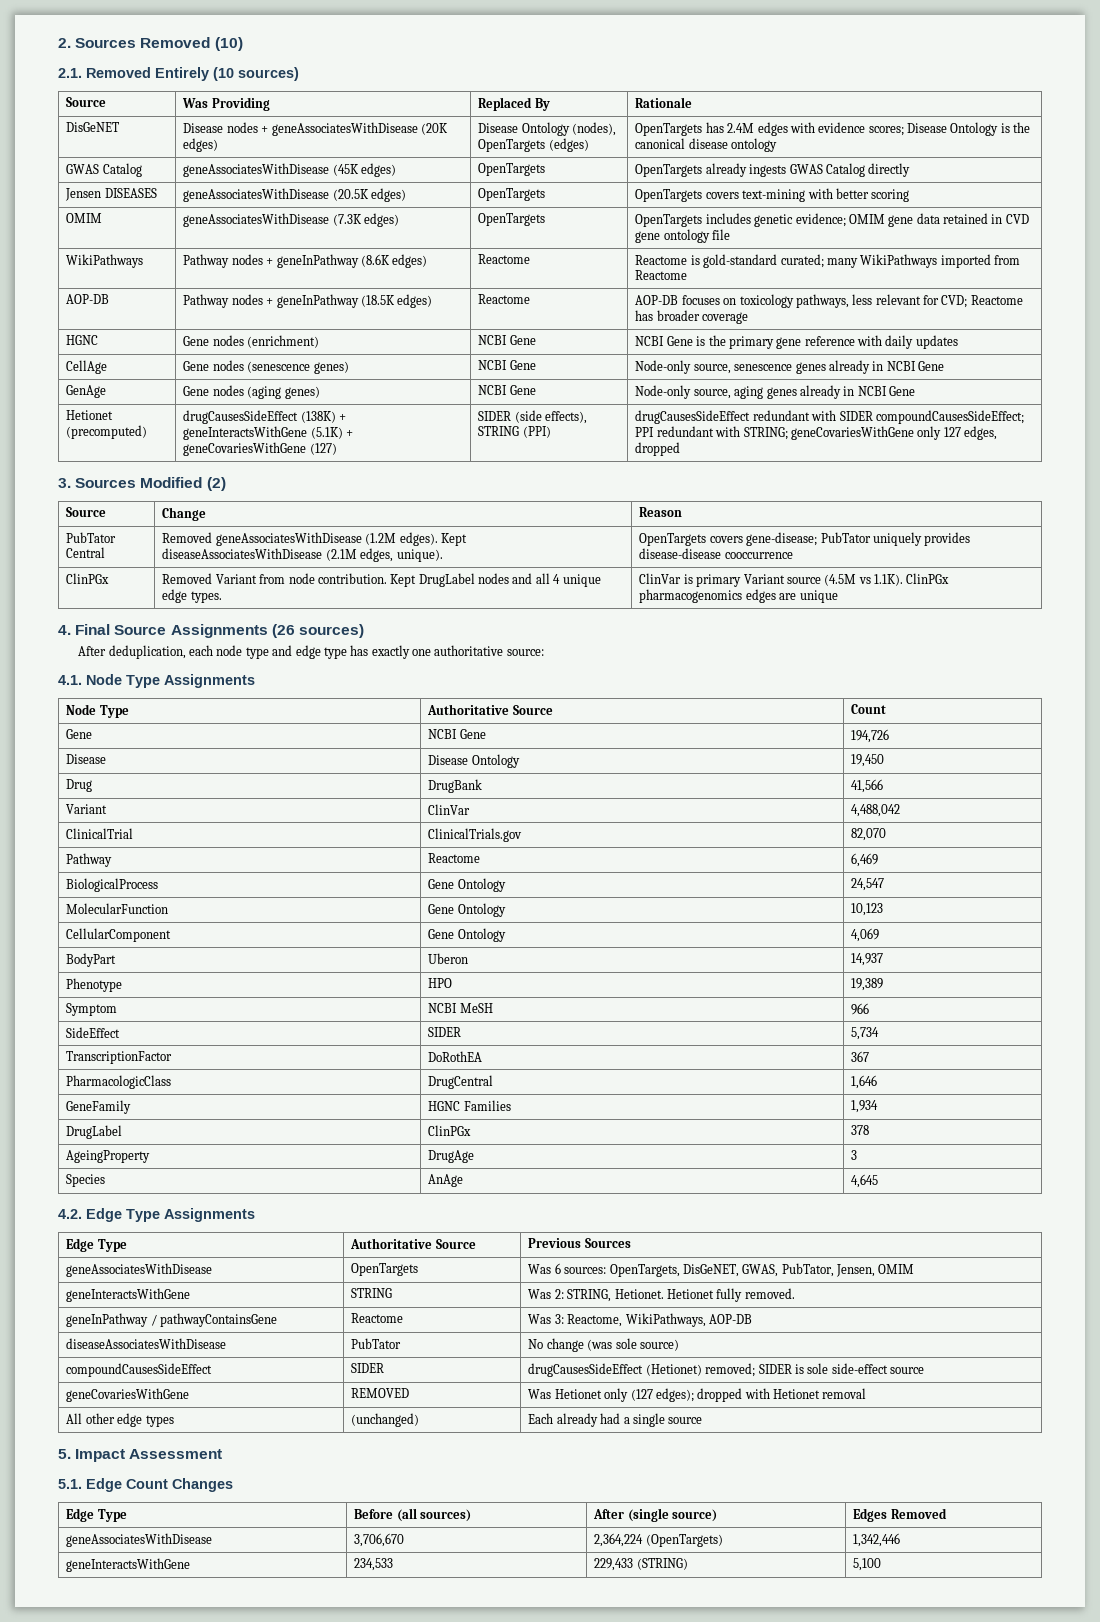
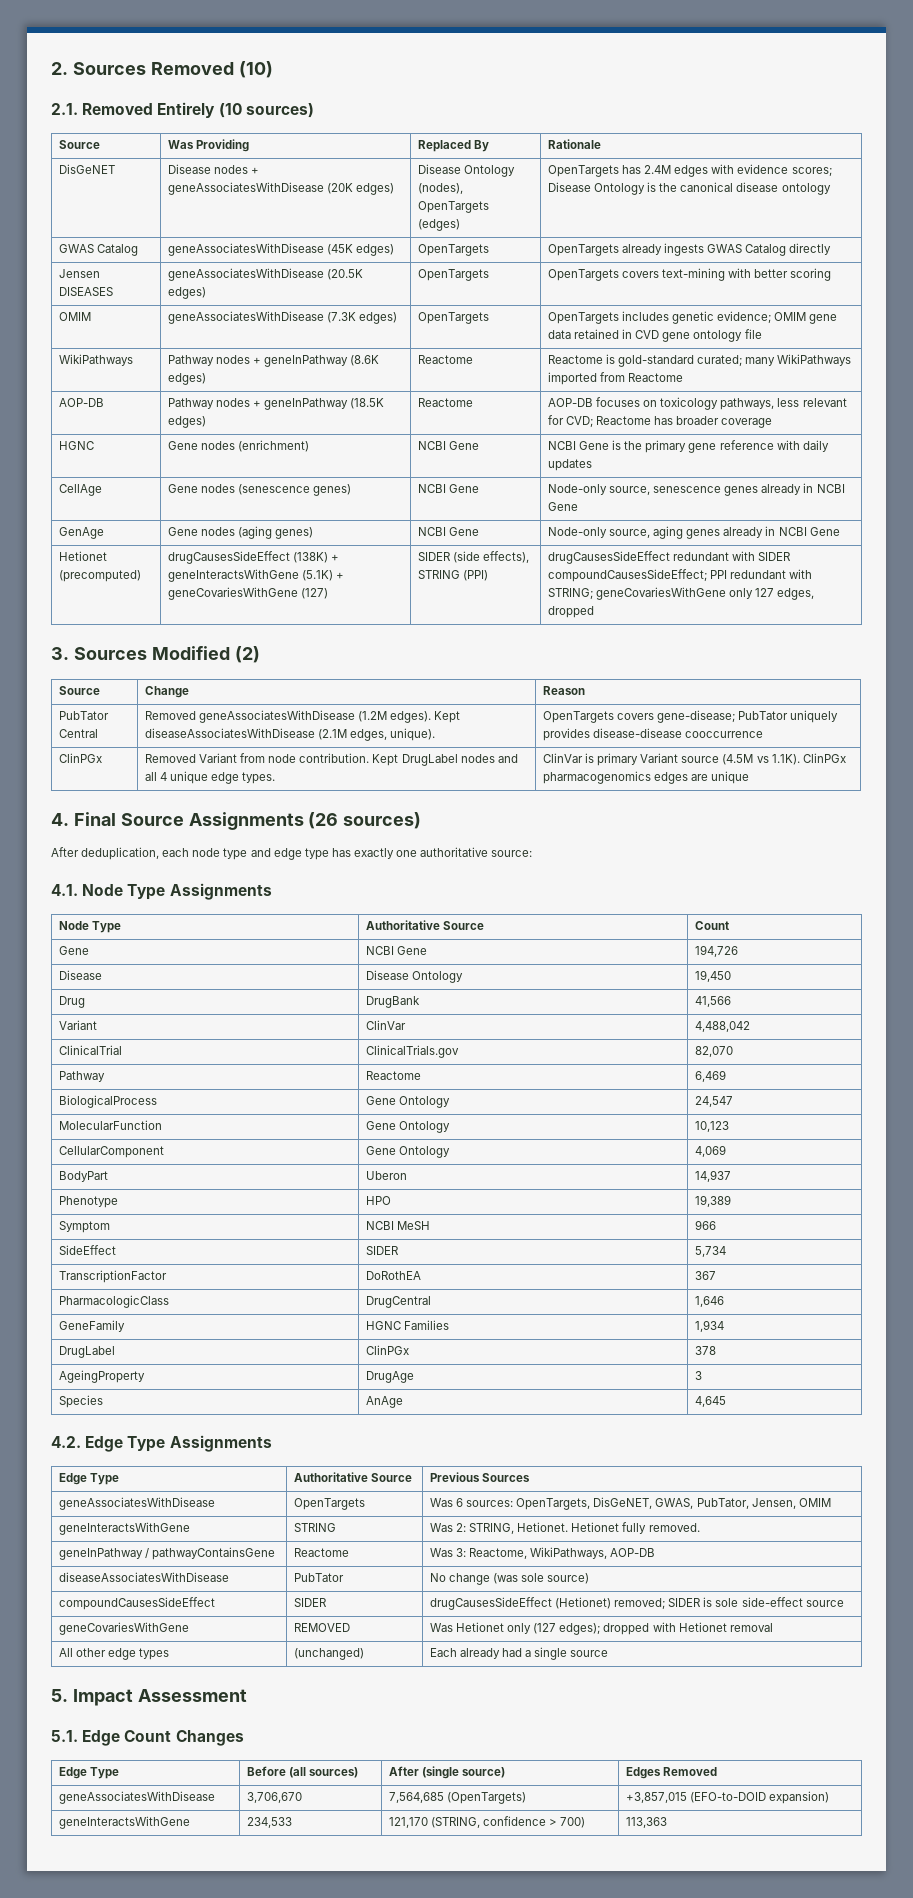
[594,1533,644,1547] 2,364,224 -> [388,1792,444,1803] 7,564,685
[853,1533,901,1547] 1,342,446 -> [625,1791,830,1804] +3,857,015 (EFO-to-DOID expansion)
[594,1558,688,1571] [853,1558,882,1571] 229,433 (STRING) | 5,100 -> [388,1816,586,1828] [625,1817,667,1828] 121,170 (STRING, confidence > 700) | 113,363

